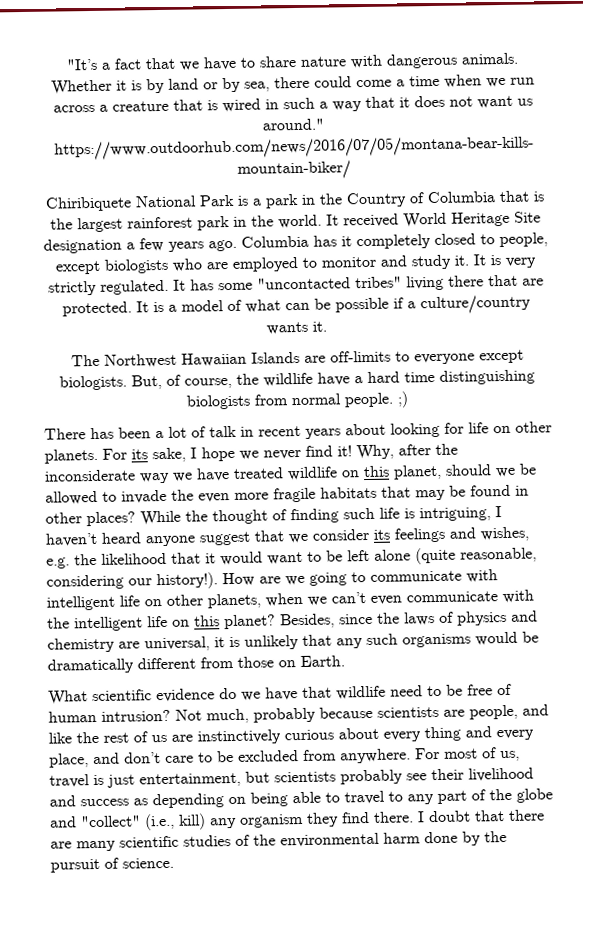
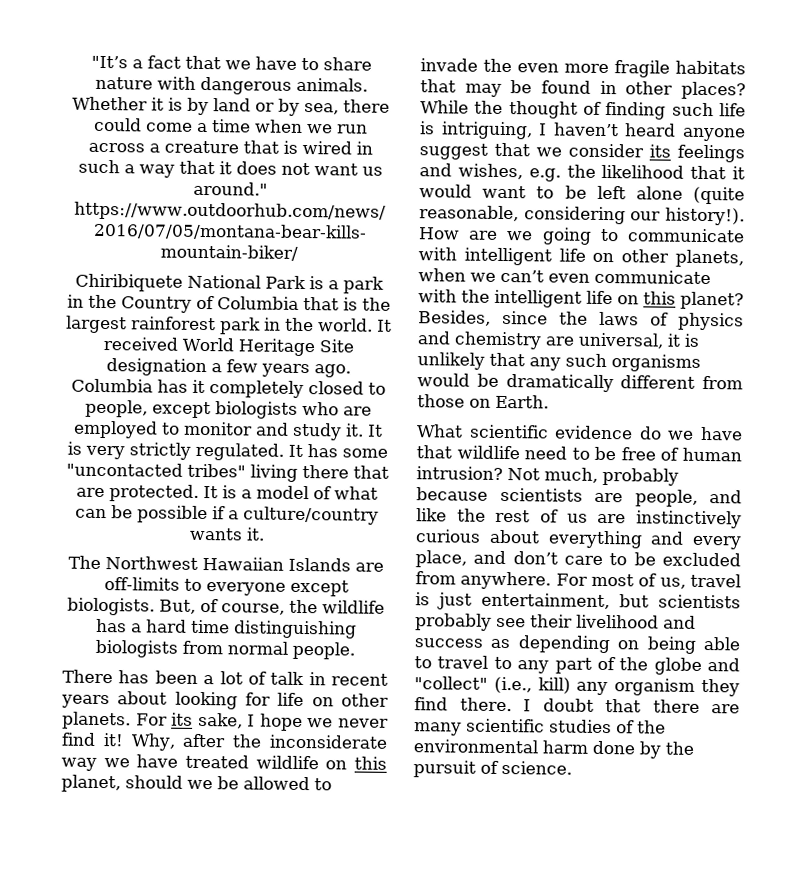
[317,372,350,386] have -> [95,618,127,633] has
[397,391,409,408] ;) -> (355, 650) none
[383,726,461,742] every thing -> [547,530,643,549] everything

